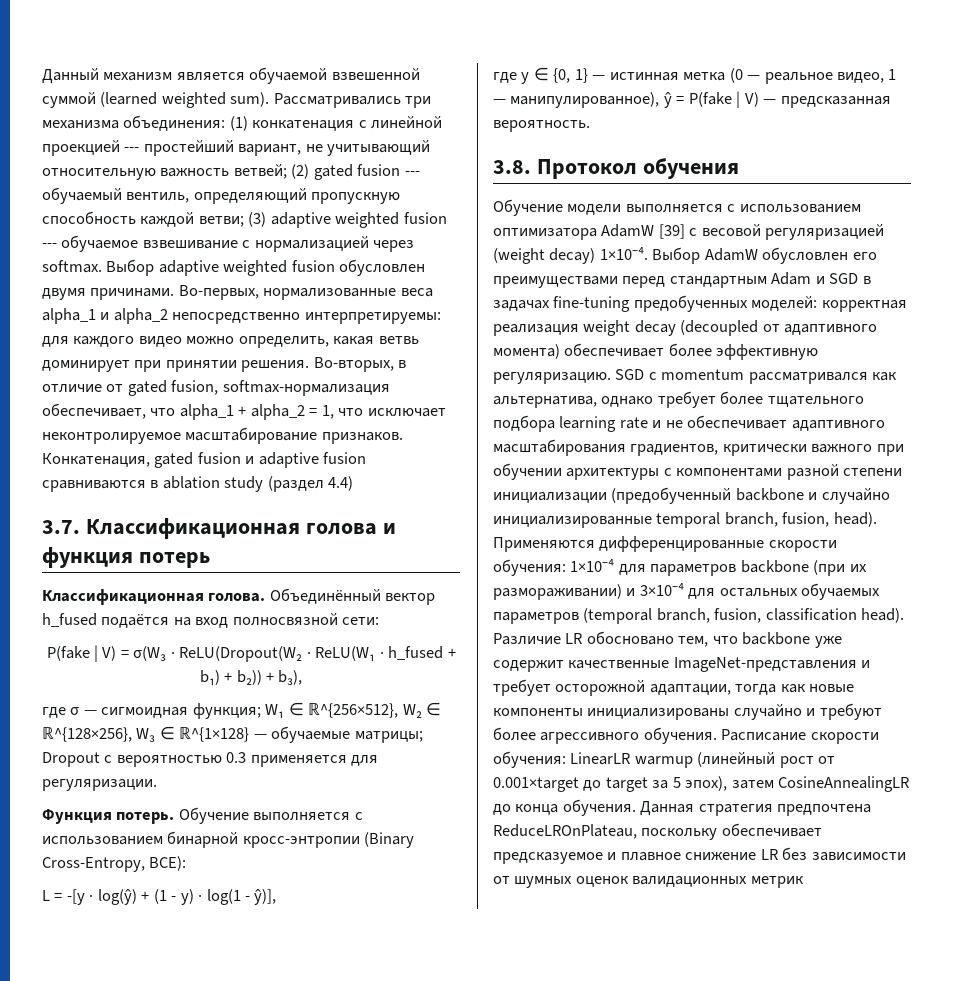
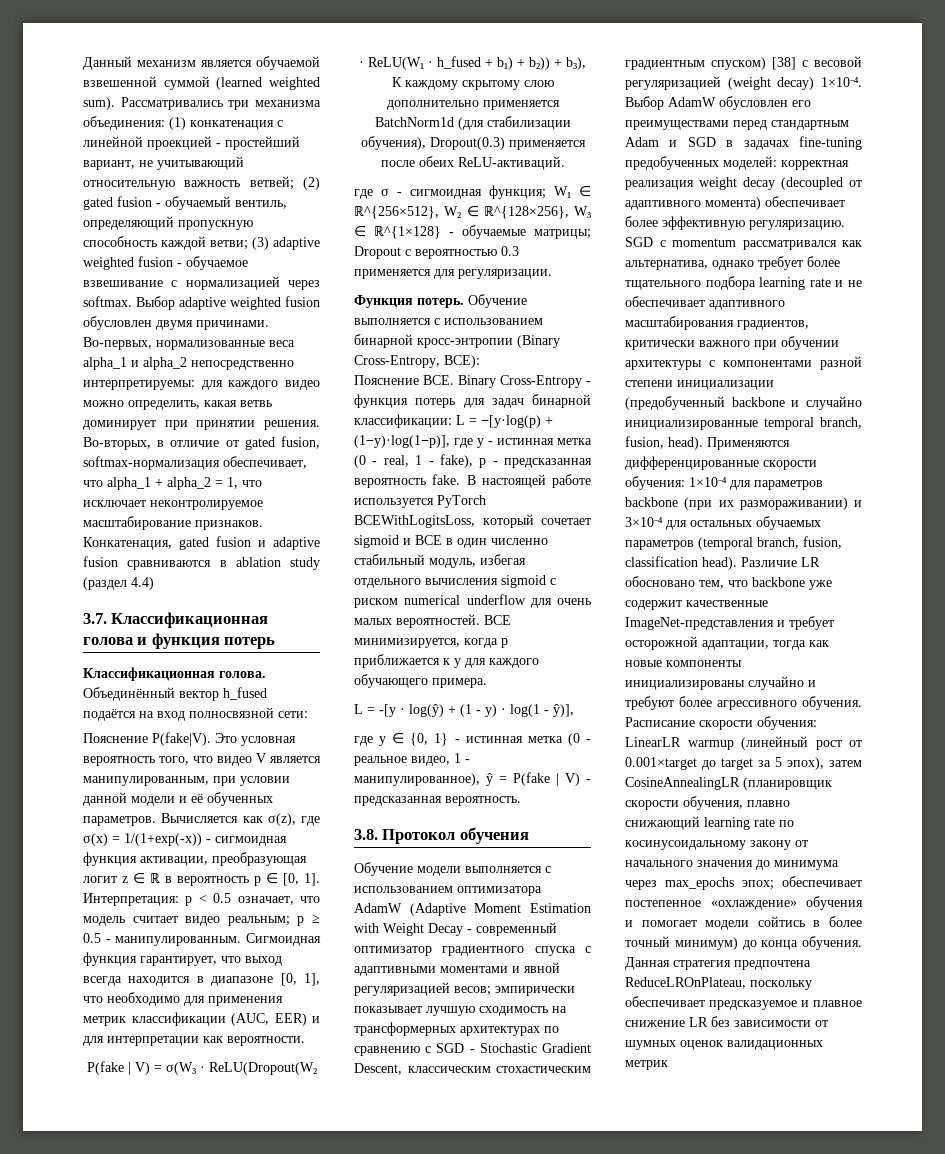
[124,147,140,152] --- -> [216,143,221,147] -
[404,171,420,176] --- -> [156,203,161,207] -
[42,243,57,248] --- -> [177,263,182,267] -
(380, 621) none -> [83,732,296,746] [83,753,321,766] [83,776,290,786] [83,792,273,806] [83,813,320,826] [83,833,287,846] [83,852,307,866] [83,873,320,886] [83,893,320,906] [83,914,320,926] [83,933,321,946] [83,952,282,966] [83,973,320,986] [83,992,283,1006] [83,1012,320,1026] [83,1036,305,1046] // Пояснение P(fake|V). Это условная вероятность того, что видео V является манипулированным, при условии данной модели и её обученных параметров. Вычисляется как σ(z), где σ(x) = 1/(1+exp(-x)) - сигмоидная функция активации, преобразующая логит z ∈ ℝ в вероятность p ∈ [0, 1]. Интерпретация: p < 0.5 означает, что модель считает видео реальным; p ≥ 0.5 - манипулированным. Сигмоидная функция гарантирует, что выход всегда находится в диапазоне [0, 1], что необходимо для применения метрик классификации (AUC, EER) и для интерпретации как вероятности.
(303, 677) none -> [391,77,554,90] [386,100,560,110] [374,116,571,130] [360,136,586,150] [380,156,565,170] К каждому скрытому слою дополнительно применяется BatchNorm1d (для стабилизации обучения), Dropout(0.3) применяется после обеих ReLU-активаций.
[83,710,97,715] — -> [397,192,402,196] -
[253,734,267,739] — -> [449,232,454,236] -
(187, 863) none -> [354,375,591,388] [354,394,591,408] [354,414,553,428] [354,435,592,448] [354,454,592,468] [354,474,591,488] [354,495,486,508] [354,514,591,528] [354,535,548,548] [354,554,526,568] [354,575,556,588] [354,594,591,608] [354,614,511,628] [354,638,508,648] [354,654,539,668] [354,674,487,688] // Пояснение BCE. Binary Cross-Entropy - функция потерь для задач бинарной классификации: L = −[y·log(p) + (1−y)·log(1−p)], где y - истинная метка (0 - real, 1 - fake), p - предсказанная вероятность fake. В настоящей работе используется PyTorch BCEWithLogitsLoss, который сочетает sigmoid и BCE в один численно стабильный модуль, избегая отдельного вычисления sigmoid с риском numerical underflow для очень малых вероятностей. BCE минимизируется, когда p приближается к y для каждого обучающего примера.
[592,68,761,83] — истинная метка (0 — -> [454,733,591,746] - истинная метка (0 -
[493,99,506,104] — -> [465,759,470,763] -
[763,99,777,104] — -> [586,779,591,783] -
[658,224,685,239] [39] -> [409,903,591,916] [354,922,557,936] [354,946,591,956] [354,962,560,976] [354,982,575,996] [354,1006,567,1016] [354,1022,559,1036] [354,1043,591,1056] [354,1063,591,1075] [625,57,796,70] (Adaptive Moment Estimation with Weight Decay - современный оптимизатор градиентного спуска с адаптивными моментами и явной регуляризацией весов; эмпирически показывает лучшую сходимость на трансформерных архитектурах по сравнению с SGD - Stochastic Gradient Descent, классическим стохастическим градиентным спуском) [38]
(910, 784) none -> [743,777,832,790] [625,796,790,810] [625,816,794,830] [625,840,808,850] [625,860,839,870] [625,876,862,890] [625,896,863,910] [625,916,862,930] [625,936,738,950] (планировщик скорости обучения, плавно снижающий learning rate по косинусоидальному закону от начального значения до минимума через max_epochs эпох; обеспечивает постепенное «охлаждение» обучения и помогает модели сойтись в более точный минимум)

